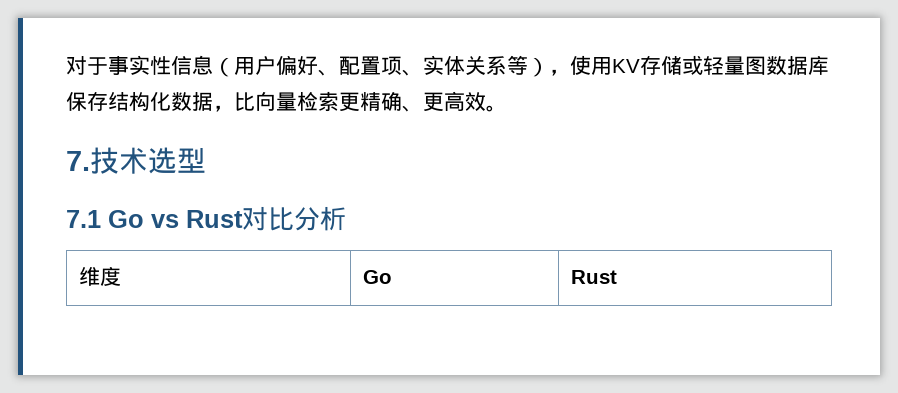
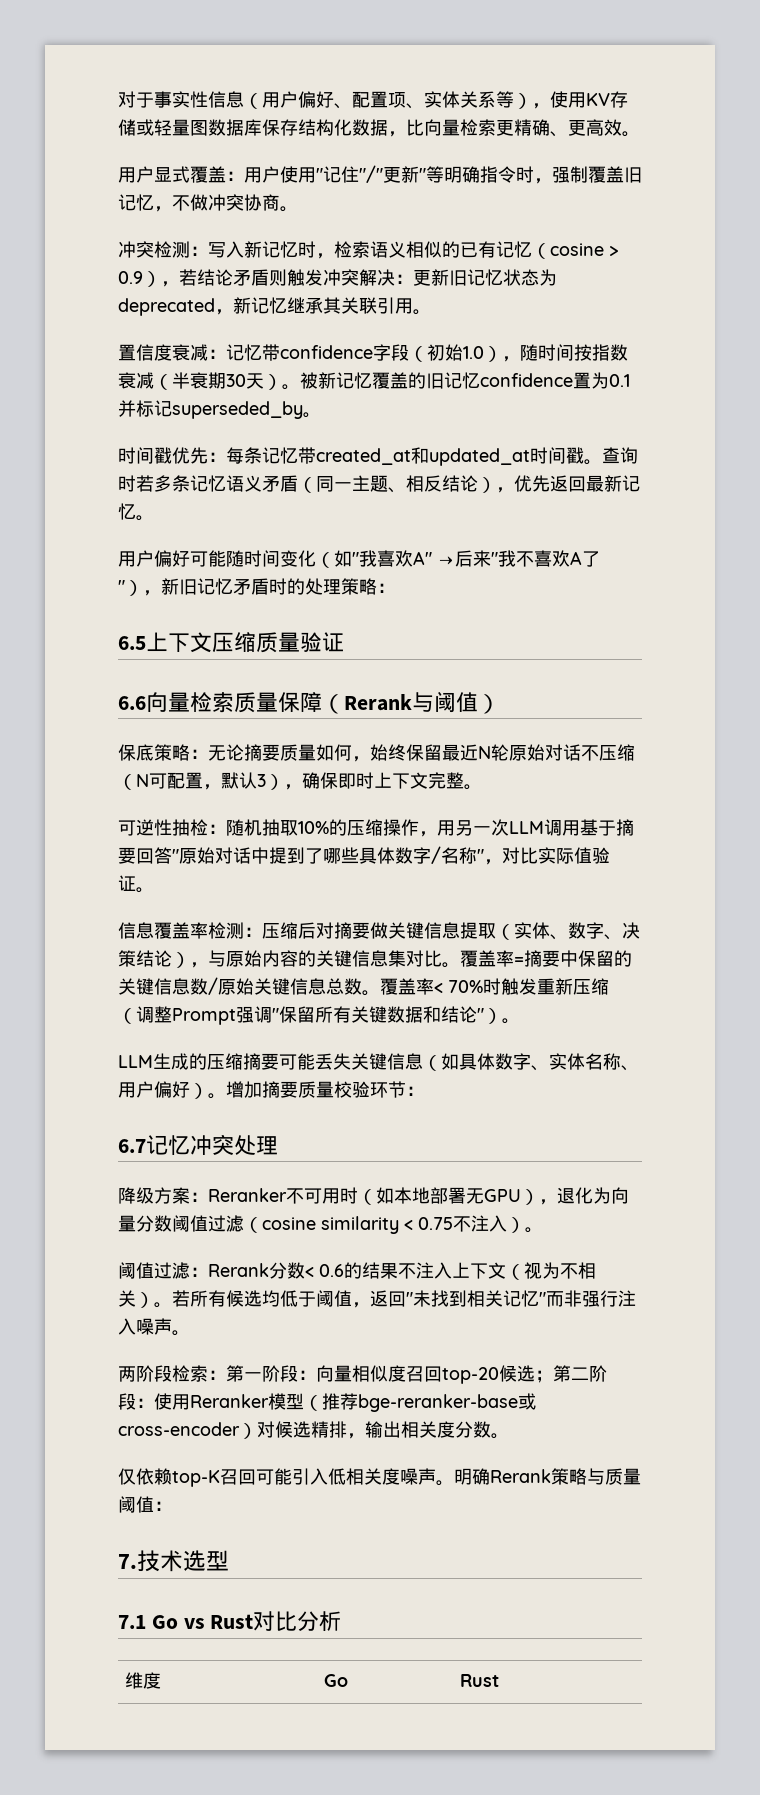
(507, 108) none -> [118,165,642,184] [118,194,298,212] [118,241,618,259] [118,269,557,287] [118,297,431,316] [118,344,628,362] [118,372,630,390] [118,400,321,419] [118,447,638,466] [118,475,640,493] [118,503,154,521] [118,550,600,568] [118,578,395,596] [118,632,344,653] [118,691,500,714] [118,744,635,762] [118,772,482,790] [118,819,634,837] [118,846,610,865] [118,875,154,893] [118,922,640,940] [118,950,632,968] [118,977,609,996] [118,1006,520,1025] [118,1053,639,1071] [118,1081,424,1099] [118,1134,278,1155] [118,1187,629,1205] [118,1215,543,1234] [118,1262,596,1280] [118,1290,636,1308] [118,1318,190,1336] [118,1365,607,1384] [118,1393,536,1412] [118,1421,509,1439] [118,1468,641,1487] [118,1496,172,1513] // 用户显式覆盖：用户使用"记住"/"更新"等明确指令时，强制覆盖旧记忆，不做冲突协商。 // 冲突检测：写入新记忆时，检索语义相似的已有记忆（cosine > 0.9），若结论矛盾则触发冲突解决：更新旧记忆状态为deprecated，新记忆继承其关联引用。 // 置信度衰减：记忆带confidence字段（初始1.0），随时间按指数衰减（半衰期30天）。被新记忆覆盖的旧记忆confidence置为0.1并标记superseded_by。 // 时间戳优先：每条记忆带created_at和updated_at时间戳。查询时若多条记忆语义矛盾（同一主题、相反结论），优先返回最新记忆。 // 用户偏好可能随时间变化（如"我喜欢A" →后来"我不喜欢A了"），新旧记忆矛盾时的处理策略： // 6.5上下文压缩质量验证 // 6.6向量检索质量保障（Rerank与阈值） // 保底策略：无论摘要质量如何，始终保留最近N轮原始对话不压缩（N可配置，默认3），确保即时上下文完整。 // 可逆性抽检：随机抽取10%的压缩操作，用另一次LLM调用基于摘要回答"原始对话中提到了哪些具体数字/名称"，对比实际值验证。 // 信息覆盖率检测：压缩后对摘要做关键信息提取（实体、数字、决策结论），与原始内容的关键信息集对比。覆盖率=摘要中保留的关键信息数/原始关键信息总数。覆盖率< 70%时触发重新压缩（调整Prompt强调"保留所有关键数据和结论"）。 // LLM生成的压缩摘要可能丢失关键信息（如具体数字、实体名称、用户偏好）。增加摘要质量校验环节： // 6.7记忆冲突处理 // 降级方案：Reranker不可用时（如本地部署无GPU），退化为向量分数阈值过滤（cosine similarity < 0.75不注入）。 // 阈值过滤：Rerank分数< 0.6的结果不注入上下文（视为不相关）。若所有候选均低于阈值，返回"未找到相关记忆"而非强行注入噪声。 // 两阶段检索：第一阶段：向量相似度召回top-20候选；第二阶段：使用Reranker模型（推荐bge-reranker-base或cross-encoder）对候选精排，输出相关度分数。 // 仅依赖top-K召回可能引入低相关度噪声。明确Rerank策略与质量阈值：

